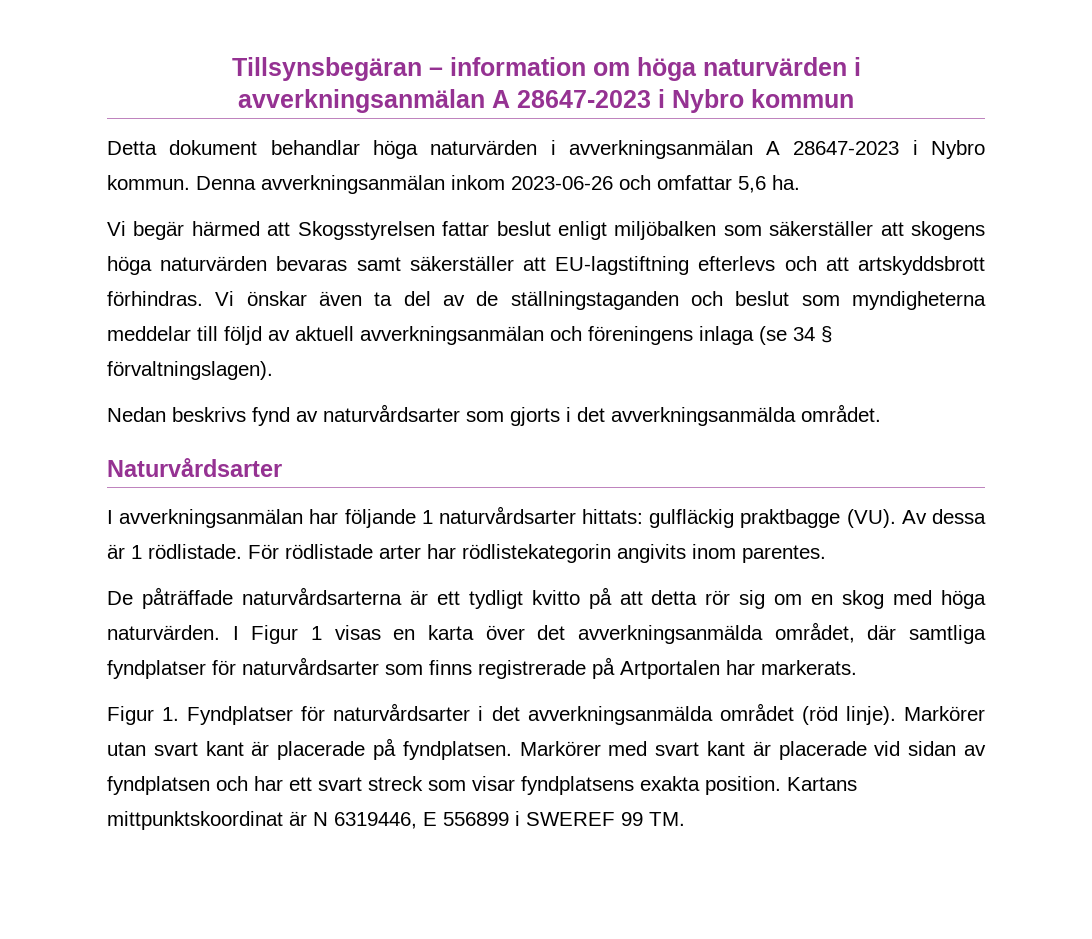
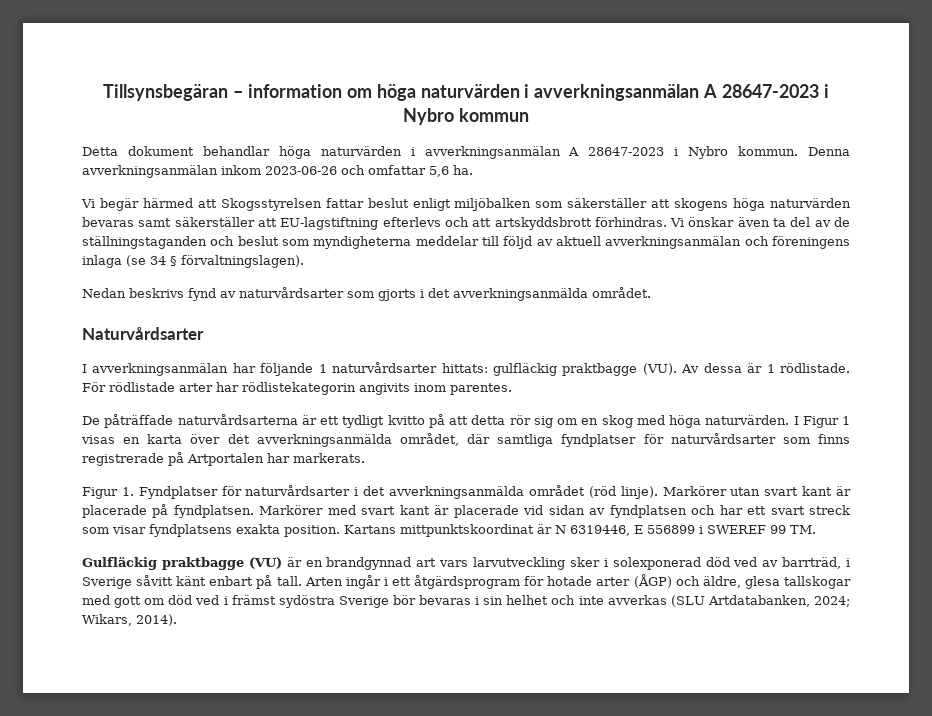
(685, 819) none -> [82,557,850,570] [82,574,851,589] [82,595,850,608] [82,614,177,626] // Gulfläckig praktbagge (VU) är en brandgynnad art vars larvutveckling sker i solexponerad död ved av barrträd, i Sverige såvitt känt enbart på tall. Arten ingår i ett åtgärdsprogram för hotade arter (ÅGP) och äldre, glesa tallskogar med gott om död ved i främst sydöstra Sverige bör bevaras i sin helhet och inte avverkas (SLU Artdatabanken, 2024; Wikars, 2014).

